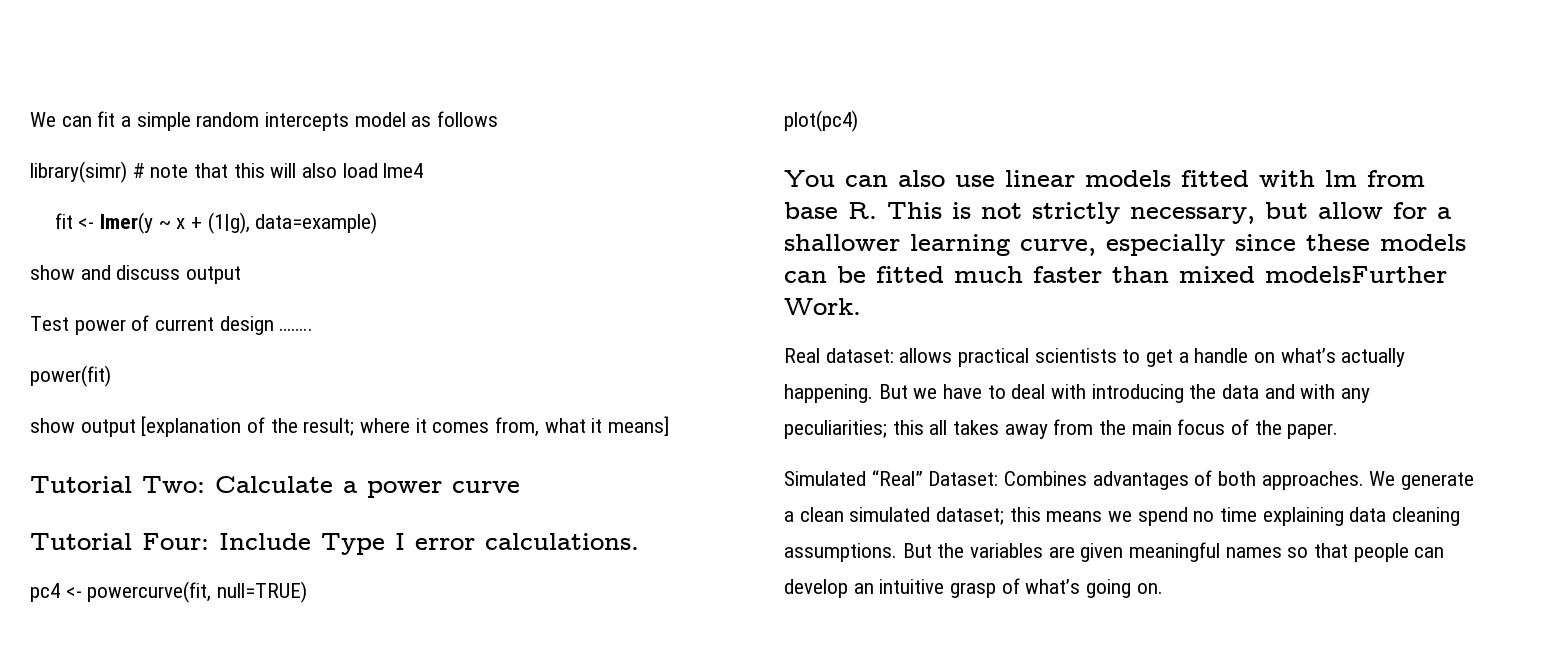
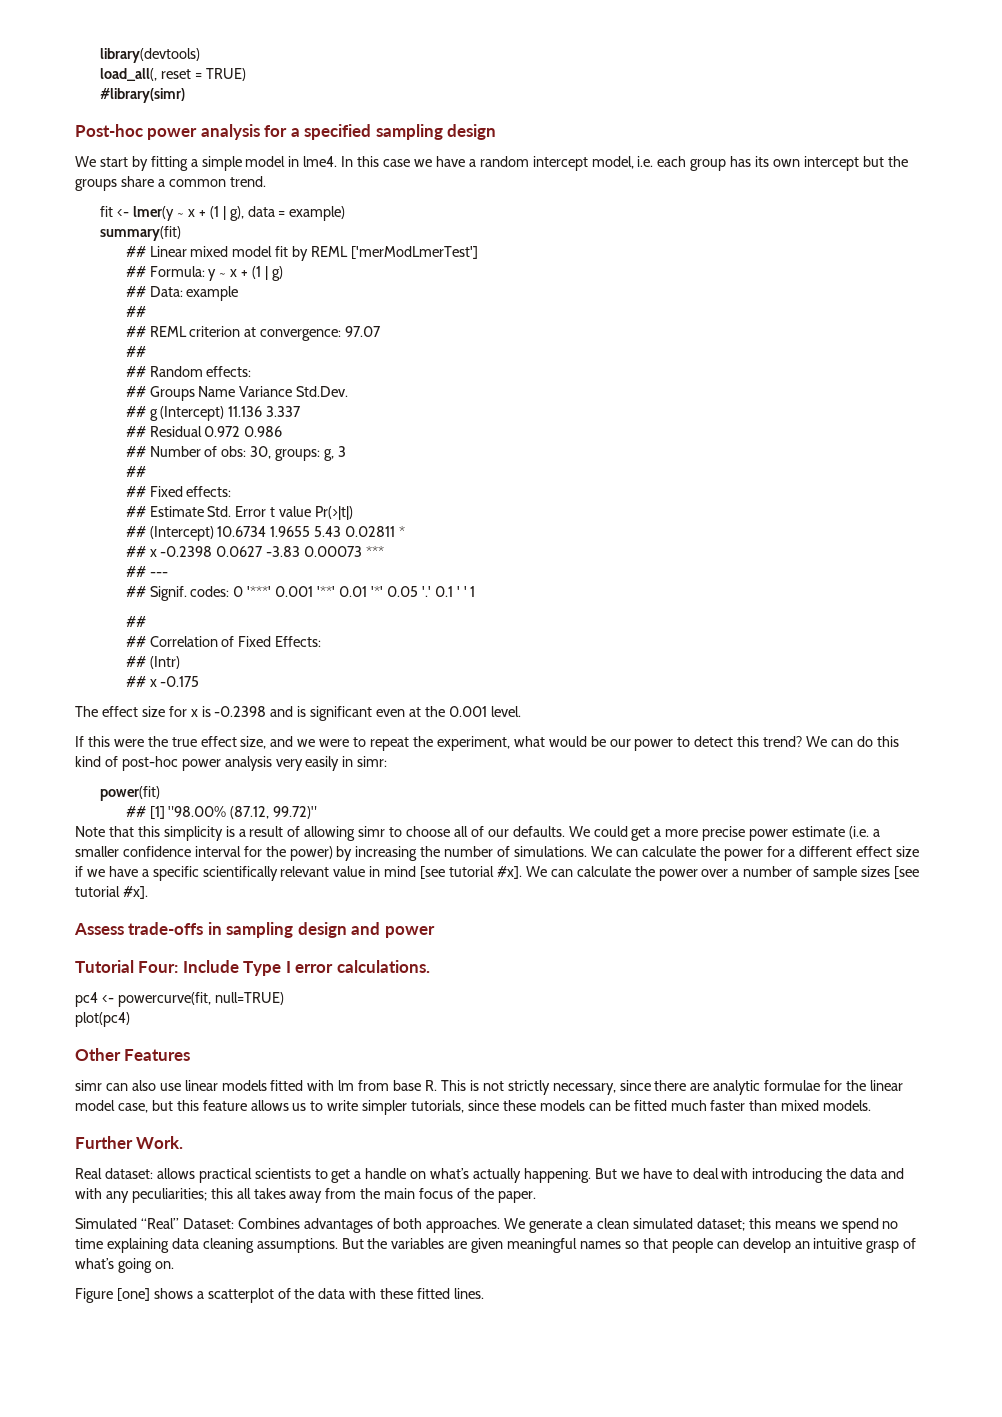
[30,111,499,131] [30,161,424,183] We can fit a simple random intercepts model as follows // library(simr) # note that this will also load lme4 -> [100,48,201,63] [100,68,247,81] [100,88,186,103] [75,124,497,140] [75,156,908,171] [75,176,266,191] library(devtools) // load_all(, reset = TRUE) // #library(simr) // Post-hoc power analysis for a specified sampling design // We start by fitting a simple model in lme4. In this case we have a random intercept model, i.e. each group has its own intercept but the groups share a common trend.
[207,212,378,234] [30,265,242,284] [30,315,314,335] [30,365,111,387] [30,416,670,437] [30,476,520,498] (1|g), data=example) // show and discuss output // Test power of current design …….. // power(fit) // show output [explanation of the result; where it comes from, what it means] // Tutorial Two: Calculate a power curve -> [209,206,346,221] [100,226,182,241] [125,246,479,261] [125,266,283,281] [125,286,239,301] [125,306,146,317] [125,326,382,341] [125,346,146,357] [125,366,252,377] [125,386,349,401] [125,406,302,421] [125,426,283,437] [125,446,347,461] [125,466,146,477] [125,486,232,497] [125,506,354,520] [125,526,406,541] [125,546,385,557] [125,566,168,577] [125,586,476,601] [125,616,146,627] [125,636,322,647] [125,656,180,669] [125,676,200,687] [75,706,521,721] [75,736,899,751] [75,756,388,771] [100,786,161,801] [125,806,318,819] [75,826,880,841] [75,846,920,861] [75,866,919,881] [75,886,148,899] [74,922,435,938] (1 | g), data = example) // summary(fit) // ## Linear mixed model fit by REML ['merModLmerTest'] // ## Formula: y ~ x + (1 | g) // ## Data: example // ## // ## REML criterion at convergence: 97.07 // ## // ## Random effects: // ## Groups Name Variance Std.Dev. // ## g (Intercept) 11.136 3.337 // ## Residual 0.972 0.986 // ## Number of obs: 30, groups: g, 3 // ## // ## Fixed effects: // ## Estimate Std. Error t value Pr(>|t|) // ## (Intercept) 10.6734 1.9655 5.43 0.02811 * // ## x -0.2398 0.0627 -3.83 0.00073 *** // ## --- // ## Signif. codes: 0 '***' 0.001 '**' 0.01 '*' 0.05 '.' 0.1 ' ' 1 // ## // ## Correlation of Fixed Effects: // ## (Intr) // ## x -0.175 // The effect size for x is -0.2398 and is significant even at the 0.001 level. // If this were the true effect size, and we were to repeat the experiment, what would be our power to detect this trend? We can do this kind of post-hoc power analysis very easily in simr: // power(fit) // ## [1] "98.00% (87.12, 99.72)" // Note that this simplicity is a result of allowing simr to choose all of our defaults. We could get a more precise power estimate (i.e. a smaller confidence interval for the power) by increasing the number of simulations. We can calculate the power for a different effect size if we have a specific scientifically relevant value in mind [see tutorial #x]. We can calculate the power over a number of sample sizes [see tutorial #x]. // Assess trade-offs in sampling design and power
[784,170,835,187] You -> [75,1048,191,1061] [75,1080,102,1091] Other Features // simr
[1265,202,1451,219] [784,234,1225,256] but allow for a shallower learning curve, especially -> [619,1080,903,1095] [75,1100,465,1115] since there are analytic formulae for the linear model case, but this feature allows us to write simpler tutorials,
[1265,266,1447,283] modelsFurther -> [823,1100,872,1111] [75,1136,133,1149] models. // Further
(1163, 588) none -> [75,1288,485,1303] // Figure [one] shows a scatterplot of the data with these fitted lines.

